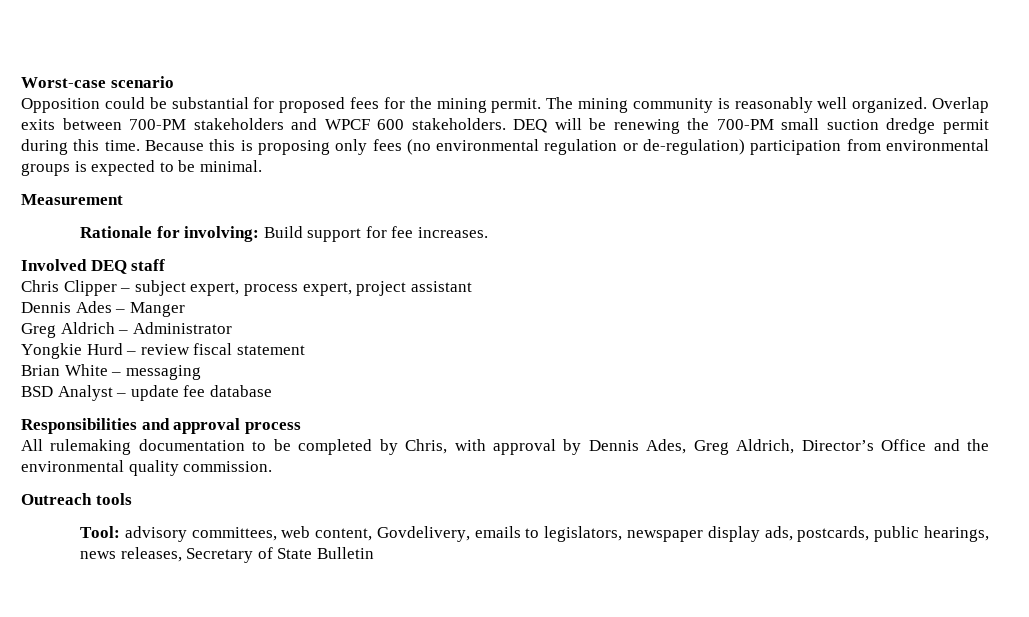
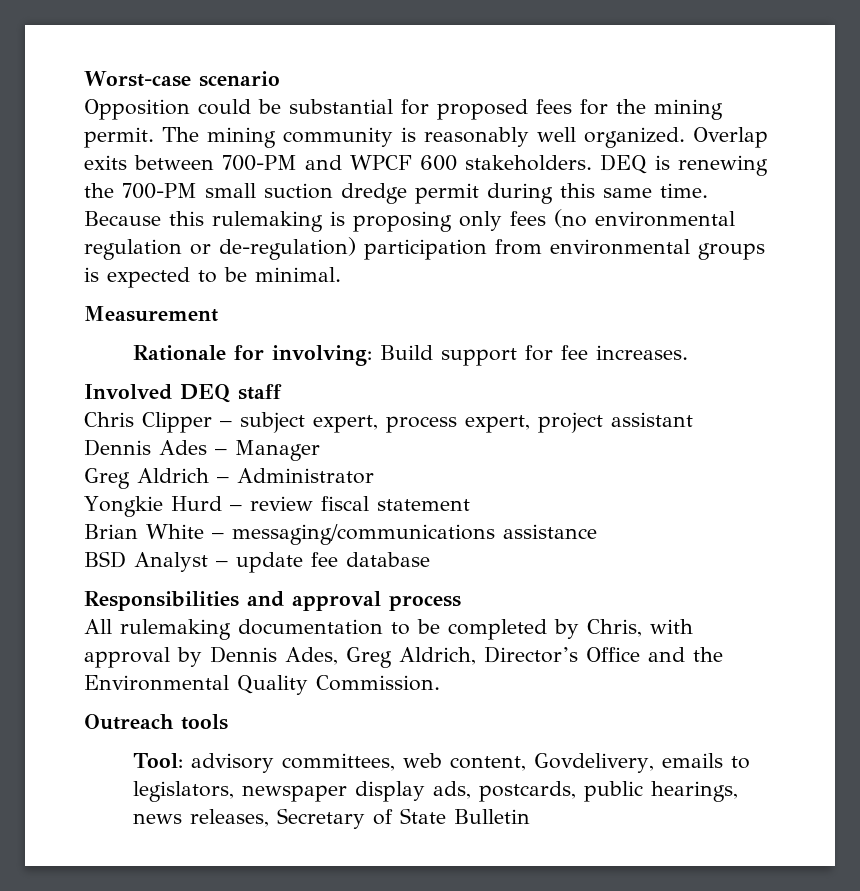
[193,118,284,130] stakeholders -> (297, 163) none
[554,118,607,130] will be -> [655,155,670,170] is
(100, 145) none -> [603,188,652,198] same
(236, 145) none -> [212,211,323,232] rulemaking
[129,302,185,317] Manger -> [235,440,320,461] Manager
[125,365,201,380] messaging -> [232,524,597,545] messaging/communications assistance
[21,460,273,476] environmental quality commission. -> [84,675,440,695] Environmental Quality Commission.

